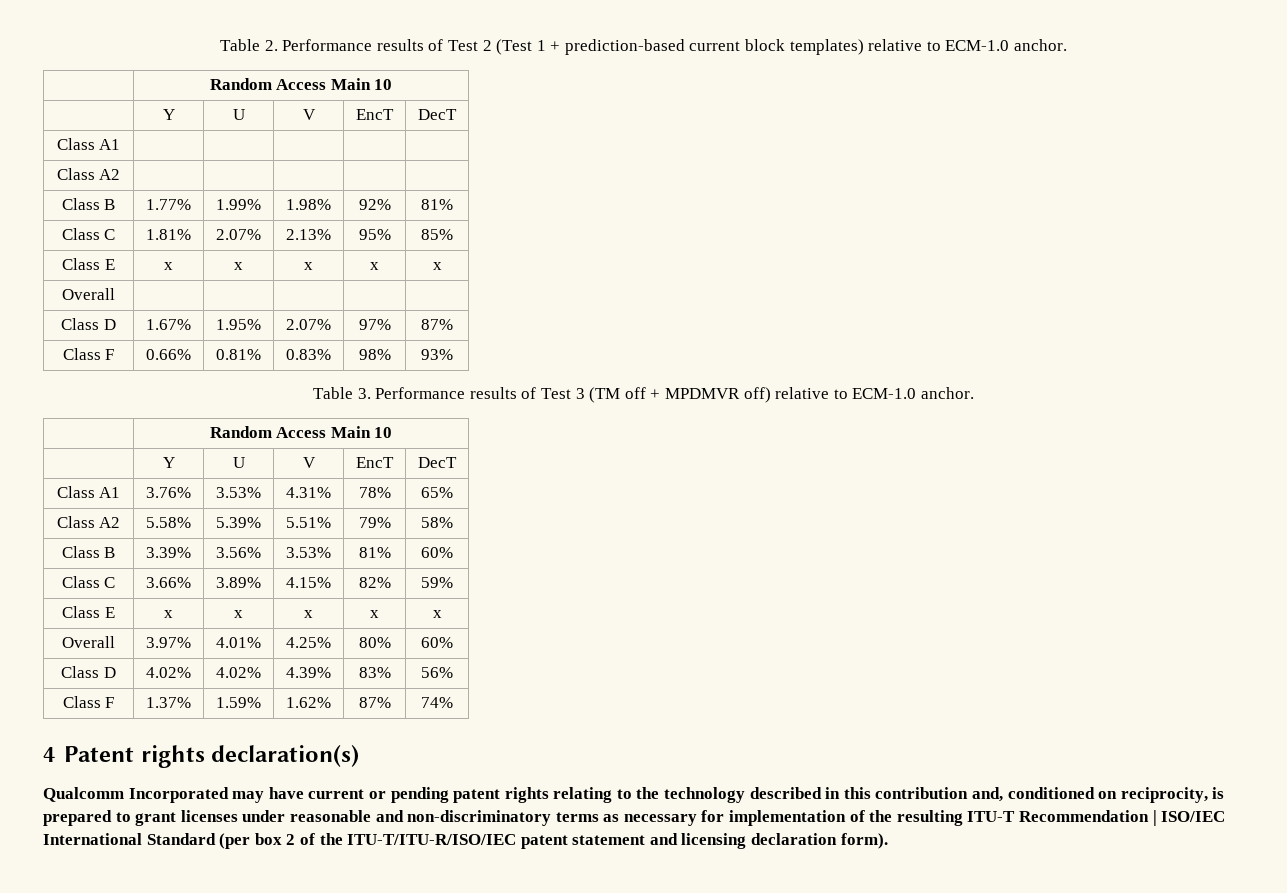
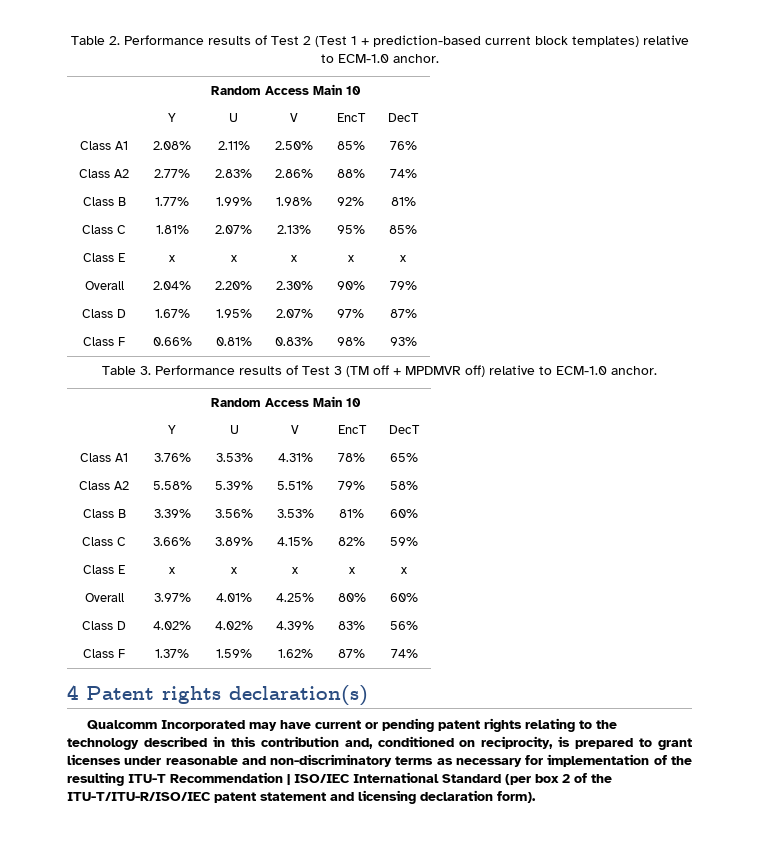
[56,168,121,180] | | | | // Class A2 | | | | | -> [153,141,191,150] [217,141,250,150] [275,141,313,150] [336,141,365,150] [389,141,417,150] [79,169,129,178] [154,169,190,178] [215,169,252,178] [275,169,313,178] [336,169,365,178] [389,169,417,178] 2.08% | 2.11% | 2.50% | 85% | 76% // Class A2 | 2.77% | 2.83% | 2.86% | 88% | 74%
(115, 294) | | | | -> [153,281,191,290] [215,281,252,290] [275,281,313,290] [336,281,365,290] [389,281,417,290] 2.04% | 2.20% | 2.30% | 90% | 79%

